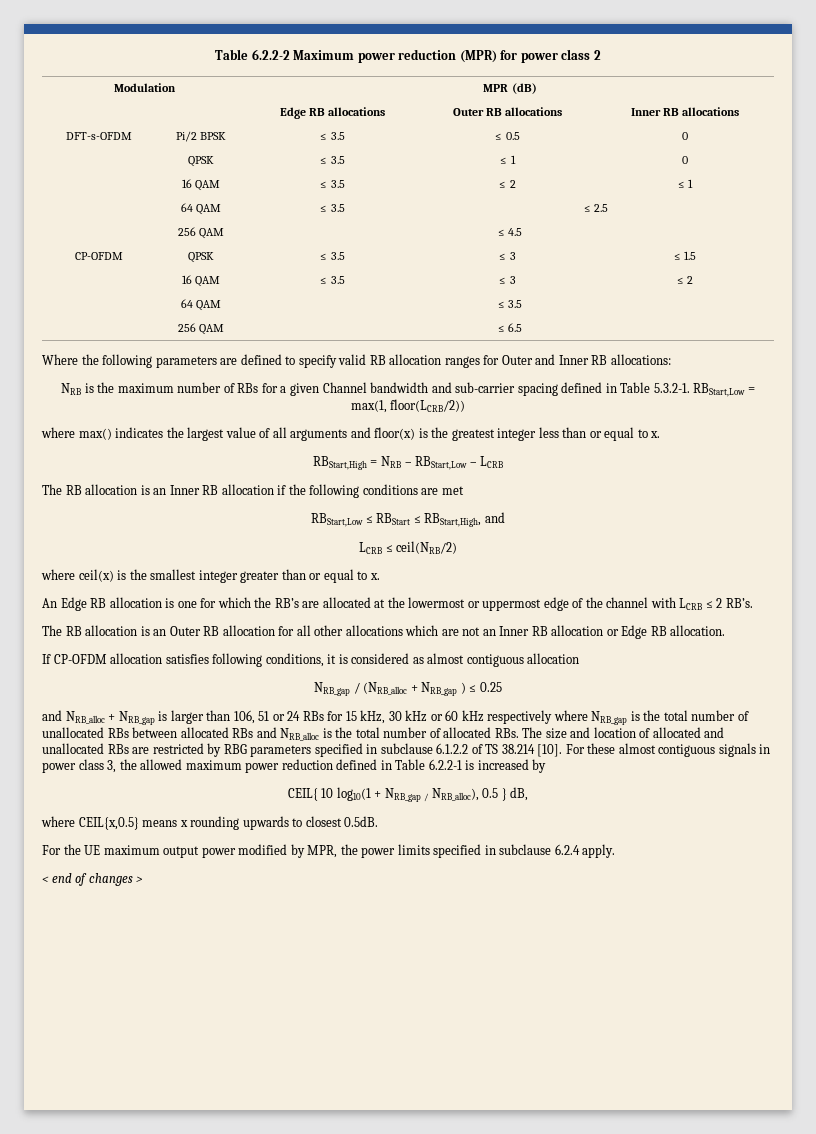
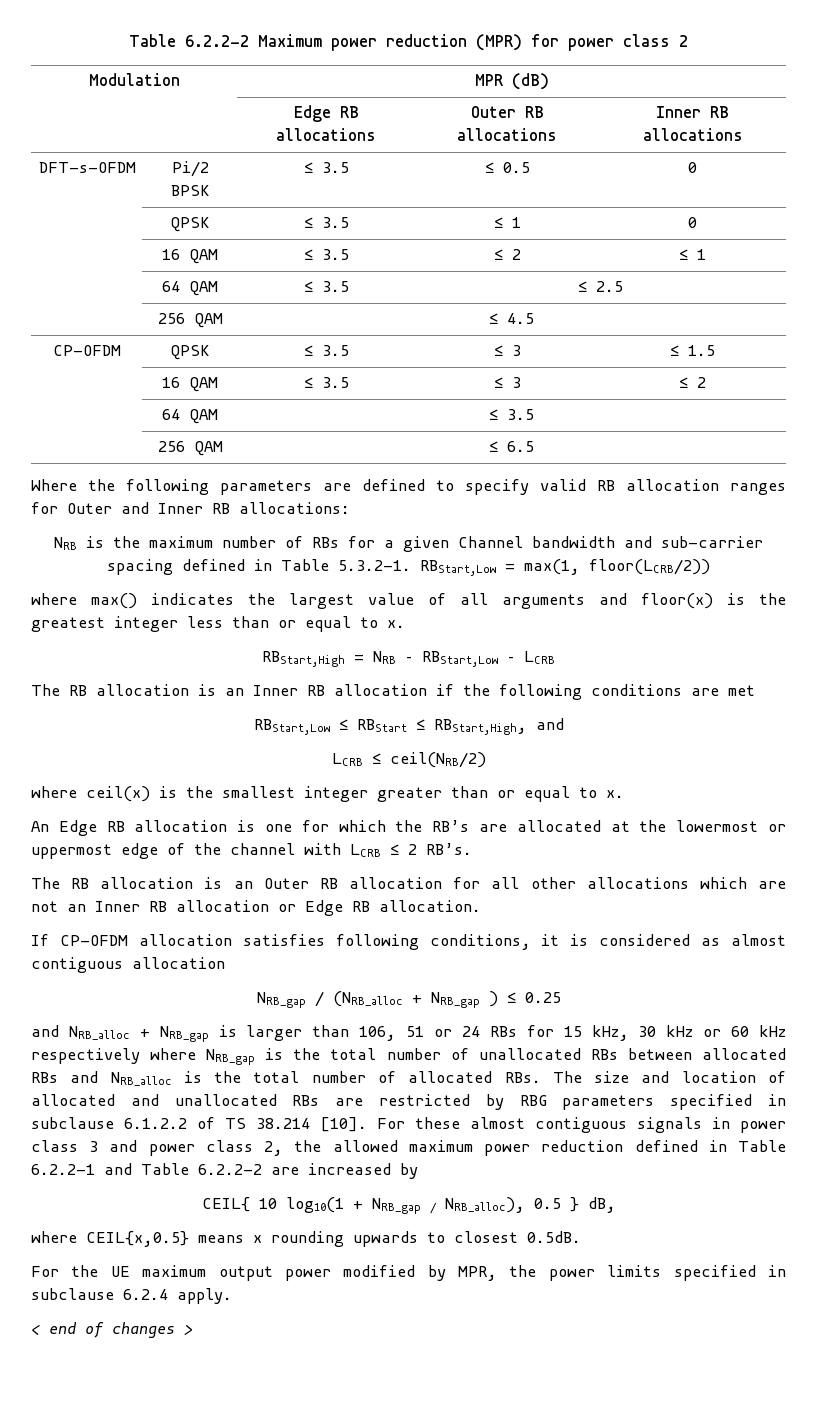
[107,760,117,773] 3, -> [89,1140,284,1156] 3 and power class 2,
[465,760,475,770] is -> [104,1163,299,1175] and Table 6.2.2-2 are

